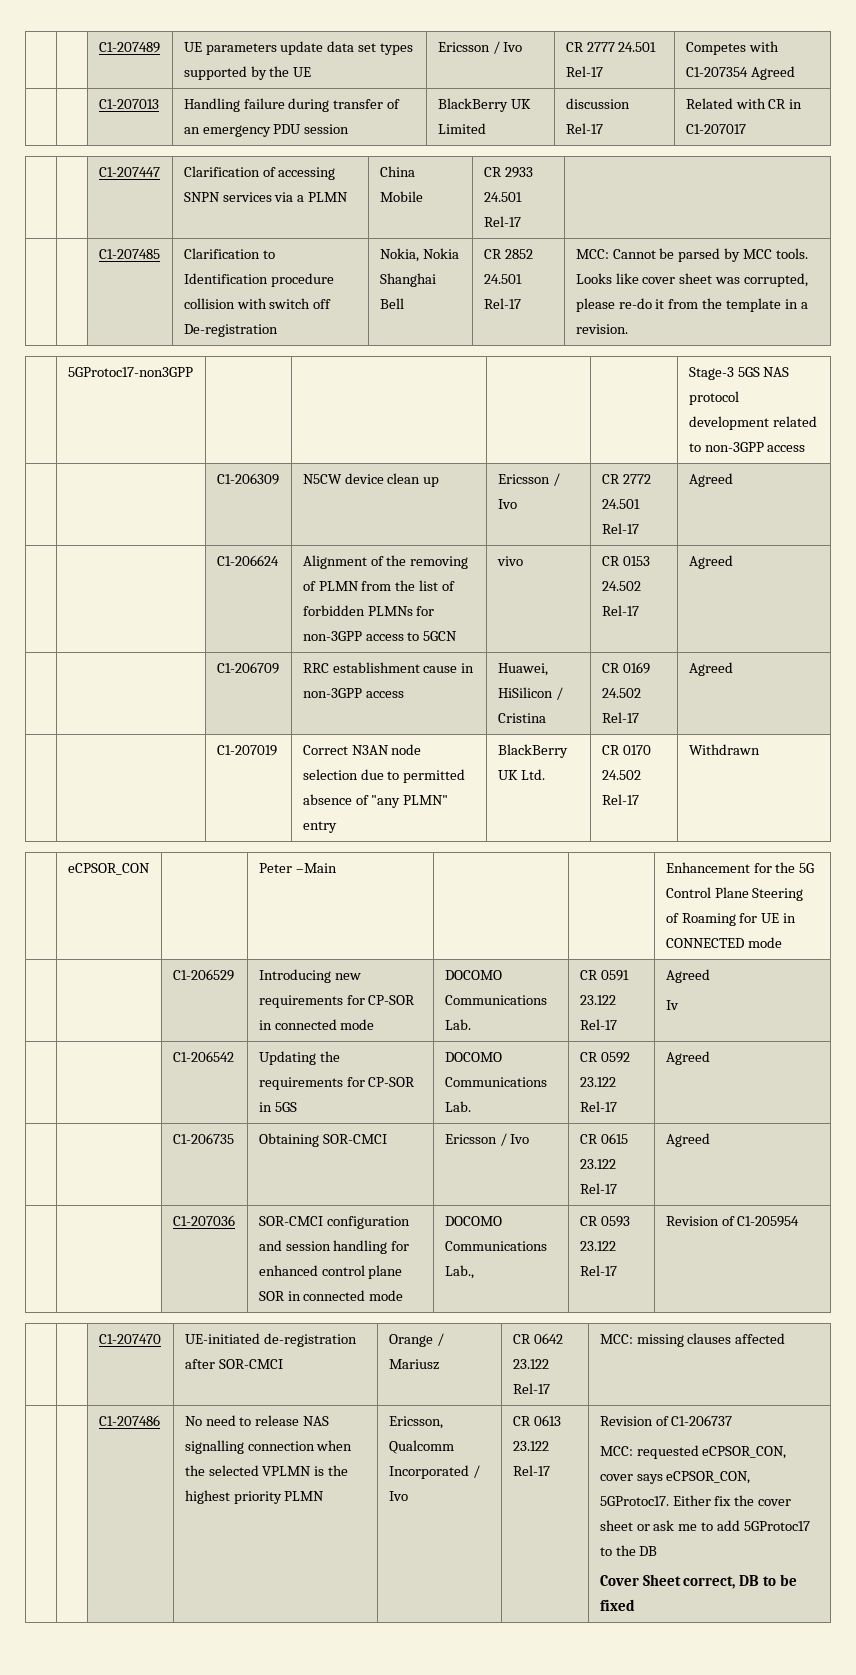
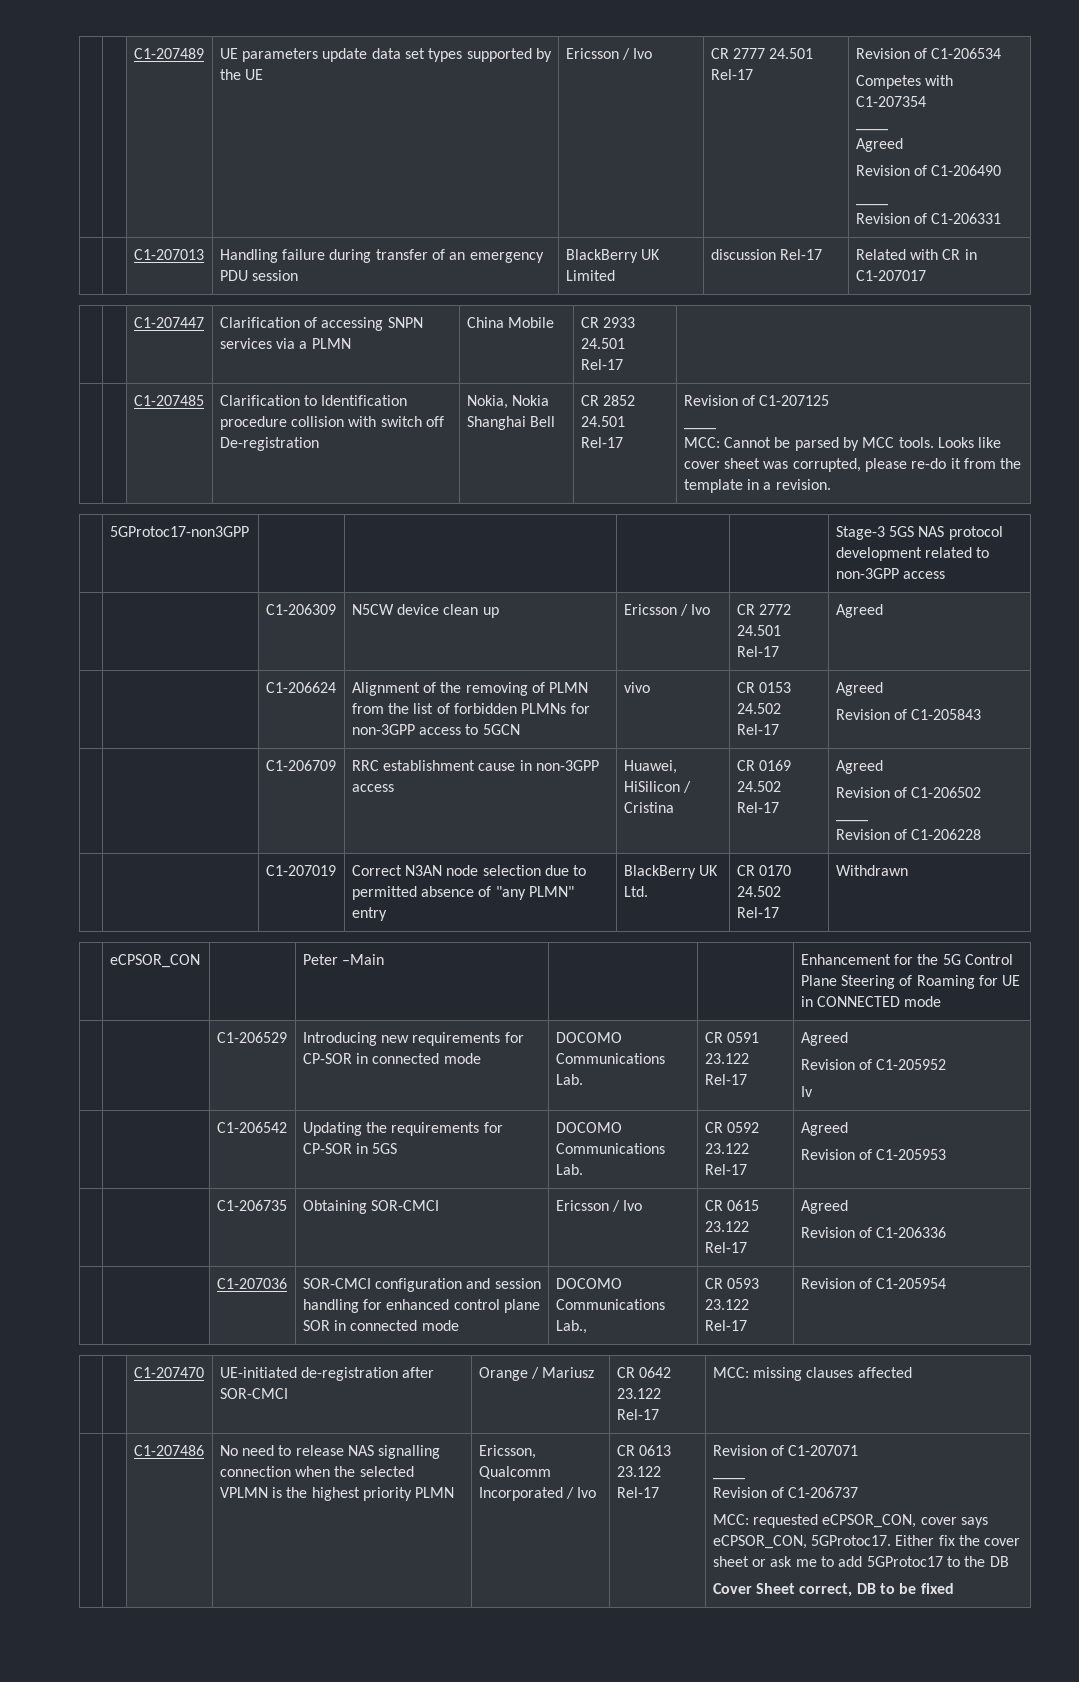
(603, 71) none -> [855,48,1002,59] Revision of C1-206534 //
[750,66,795,80] Agreed -> [855,128,888,131] [855,138,903,152] [855,165,1002,176] [855,203,888,206] [855,213,1002,224] // ____ // Agreed // Revision of C1-206490 // ____ // Revision of C1-206331
(521, 303) none -> [683,395,830,406] [683,427,716,430] Revision of C1-207125 // ____ //
(733, 562) none -> [835,709,982,720] // Revision of C1-205843
(733, 669) none -> [835,787,982,798] [835,819,868,822] [835,829,982,840] // Revision of C1-206502 // ____ // Revision of C1-206228
(710, 976) none -> [800,1059,947,1070] // Revision of C1-205952
(710, 1058) none -> [800,1149,947,1160] // Revision of C1-205953
(710, 1140) none -> [800,1227,947,1238] // Revision of C1-206336
(669, 1421) none -> [788,1445,859,1456] [712,1477,745,1480] [712,1487,785,1498] C1-207071 // ____ // Revision of

